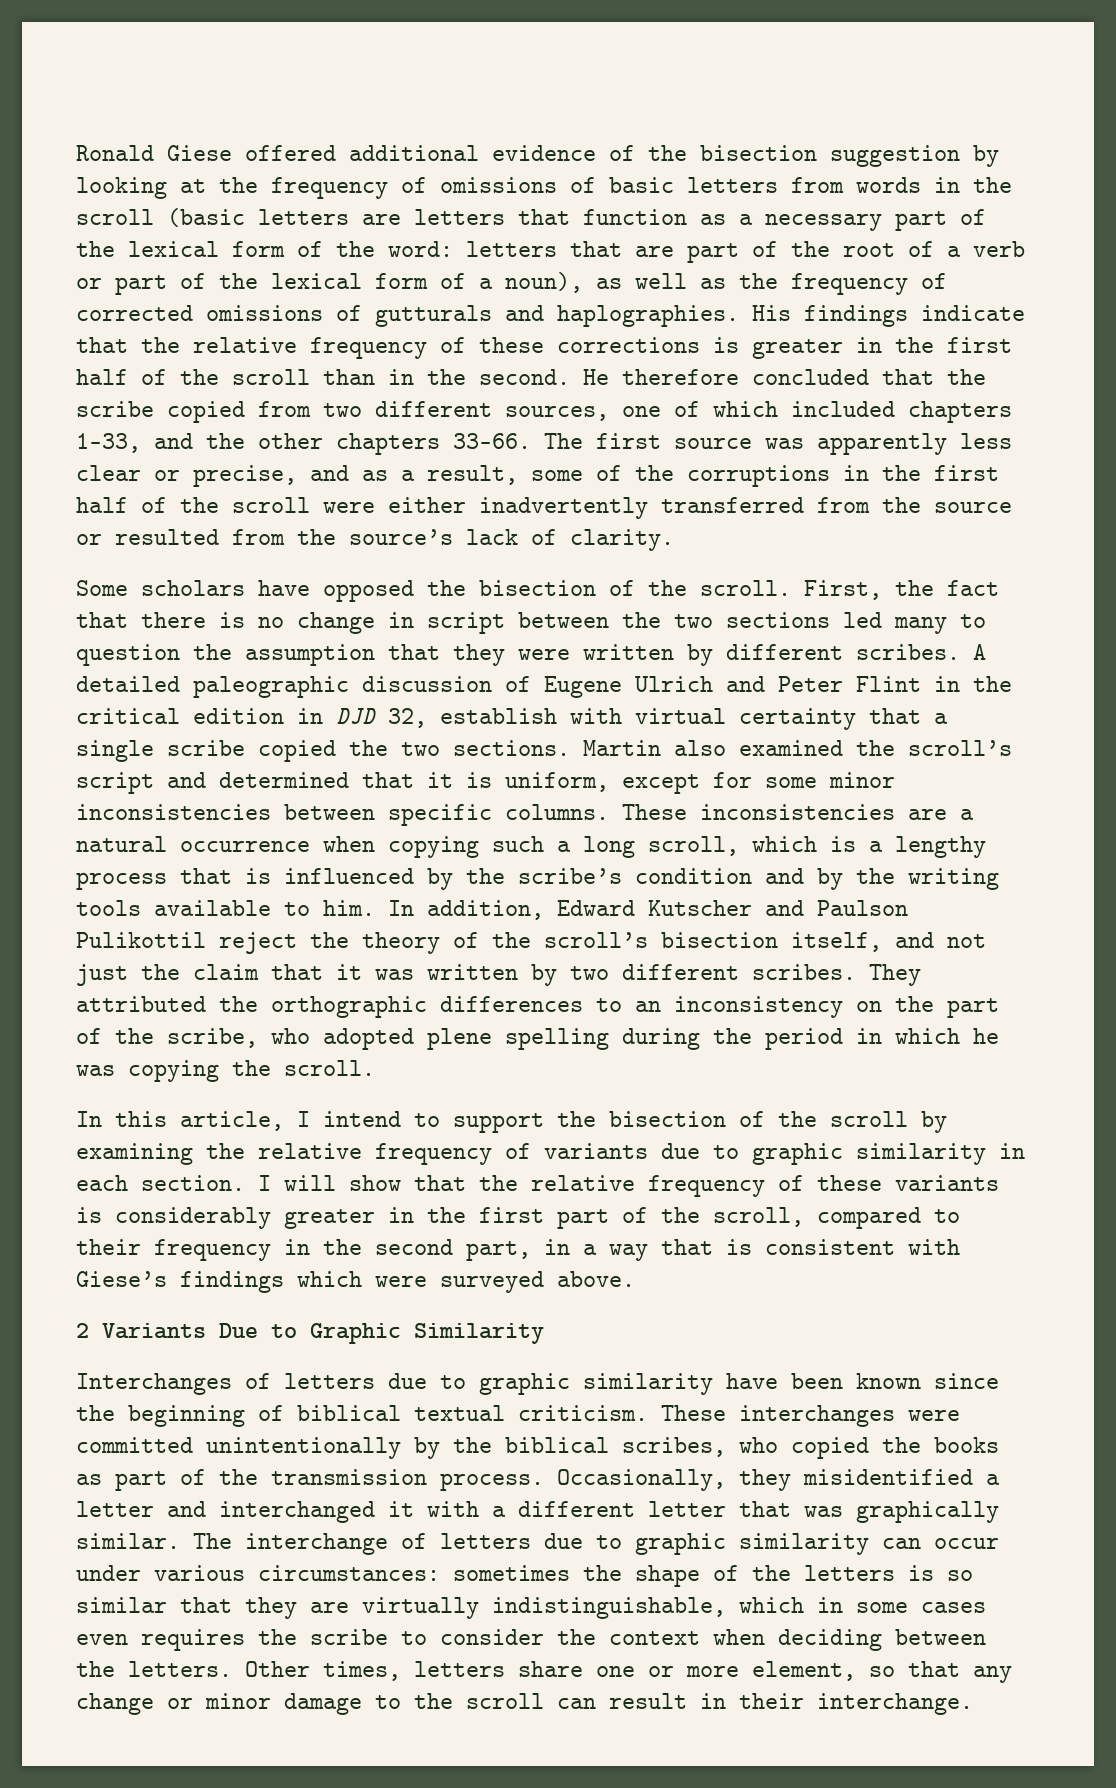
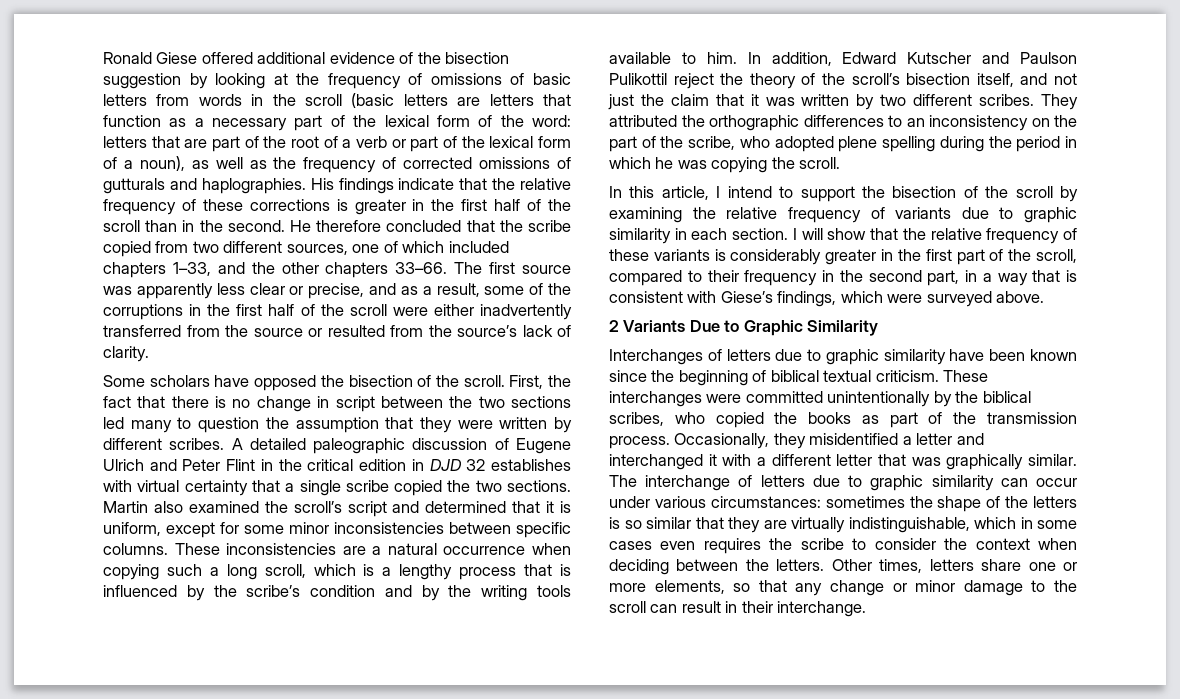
[388,708,557,728] 32, establish -> [466,459,571,471] 32 establishes
[180,1271,284,1293] findings -> [777,291,837,307] findings,
[752,1661,856,1681] element, -> [654,580,725,594] elements,

